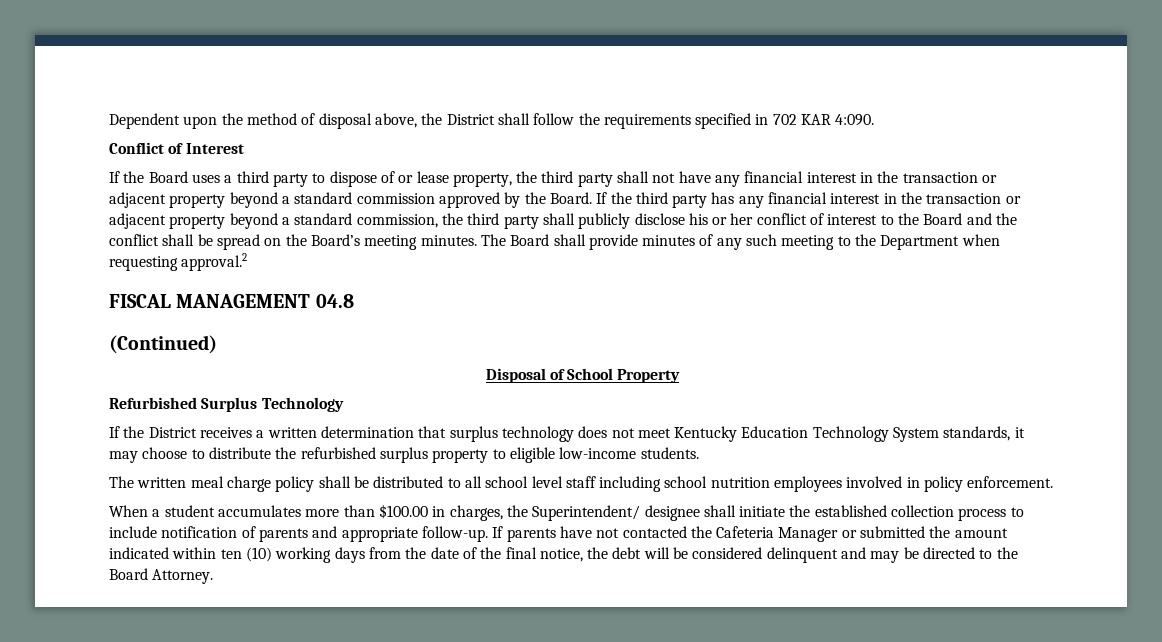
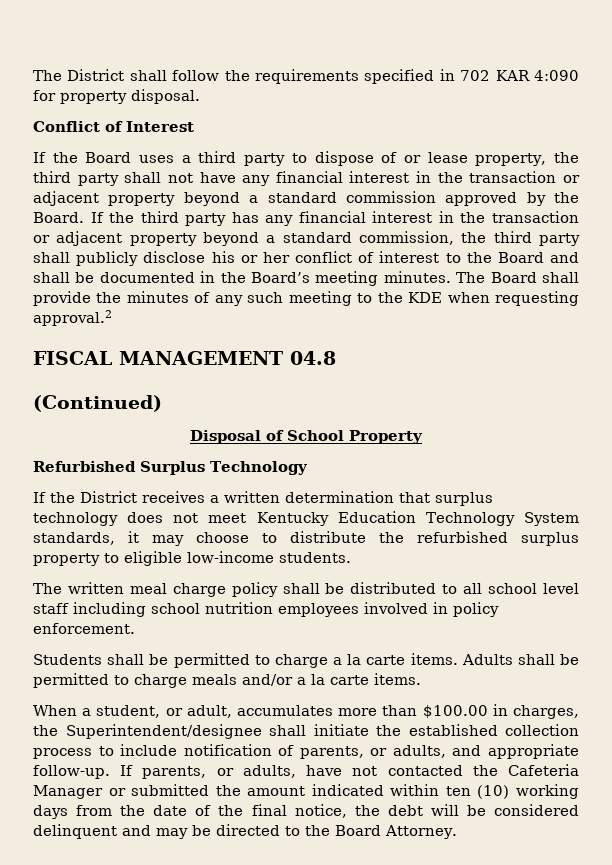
[109,113,443,129] Dependent upon the method of disposal above, the -> [33,70,62,81] The
[835,114,875,126] 4:090. -> [533,70,579,81] [33,89,200,104] 4:090 for property disposal.
[996,213,1018,225] [109,234,282,250] the conflict shall be spread on -> [33,271,216,283] shall be documented in
(638, 242) none -> [96,292,122,303] the
[880,235,960,250] Department -> [408,292,443,303] KDE
(1054, 482) none -> [33,653,580,668] [33,673,421,688] // Students shall be permitted to charge a la carte items. Adults shall be permitted to charge meals and/or a la carte items.
[164,505,215,517] student -> [96,705,232,718] student, or adult,
[532,505,700,521] Superintendent/ designee -> [65,724,262,739] Superintendent/designee
[258,528,308,542] parents -> [299,745,446,759] parents, or adults,
[506,528,556,542] parents -> [142,765,296,779] parents, or adults,

